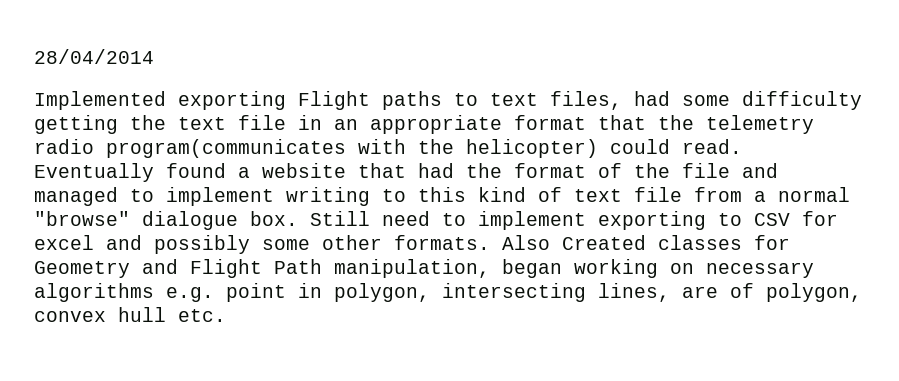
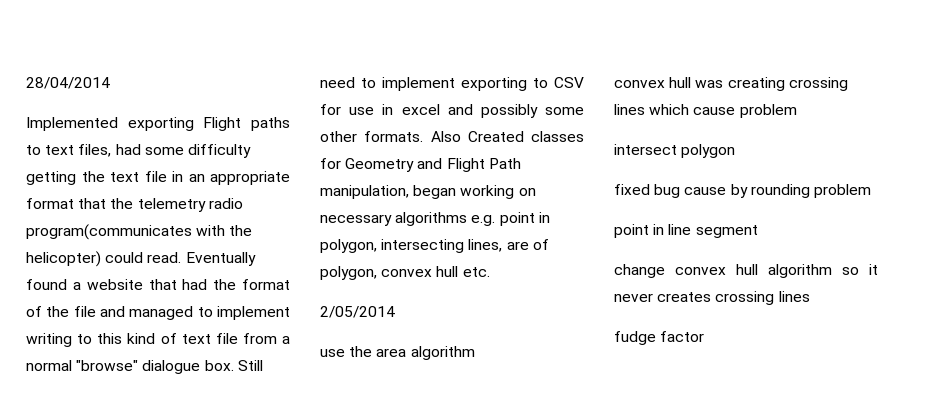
(838, 218) none -> [349,104,394,115] use in
(226, 315) none -> [320,306,395,318] [320,346,475,360] [614,77,848,91] [614,104,797,118] [614,144,736,158] [614,184,871,198] [614,224,758,238] [614,264,878,278] [614,291,810,305] [614,331,705,345] // 2/05/2014 // use the area algorithm // convex hull was creating crossing lines which cause problem // intersect polygon // fixed bug cause by rounding problem // point in line segment // change convex hull algorithm so it never creates crossing lines // fudge factor

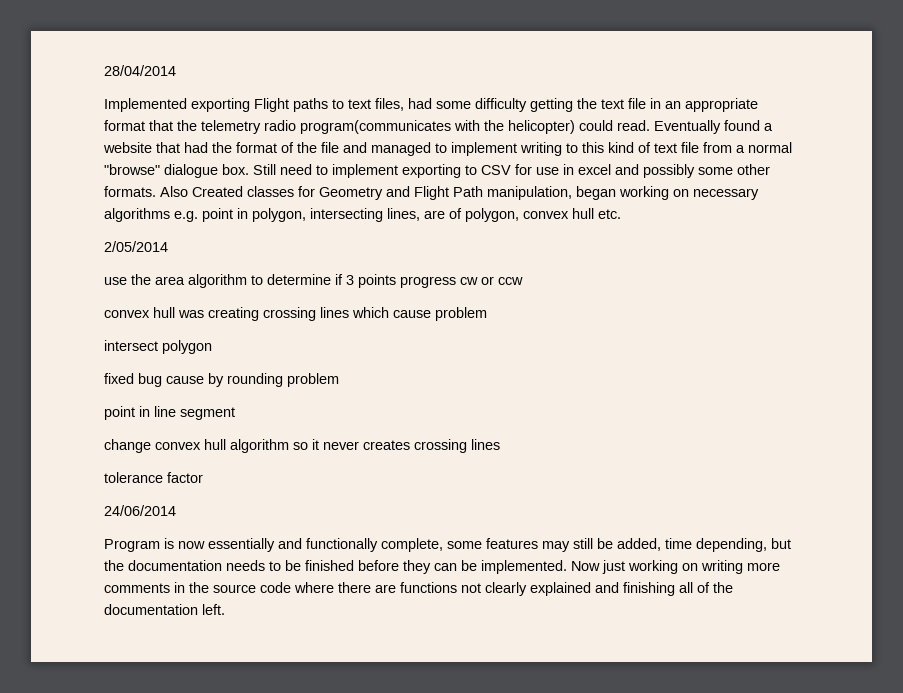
(475, 353) none -> [251,274,523,288] to determine if 3 points progress cw or ccw
[614,331,656,345] fudge -> [104,472,163,483] tolerance
(705, 336) none -> [104,505,176,516] [104,538,791,552] [104,560,780,574] [104,582,733,596] [104,604,225,615] // 24/06/2014 // Program is now essentially and functionally complete, some features may still be added, time depending, but the documentation needs to be finished before they can be implemented. Now just working on writing more comments in the source code where there are functions not clearly explained and finishing all of the documentation left.

